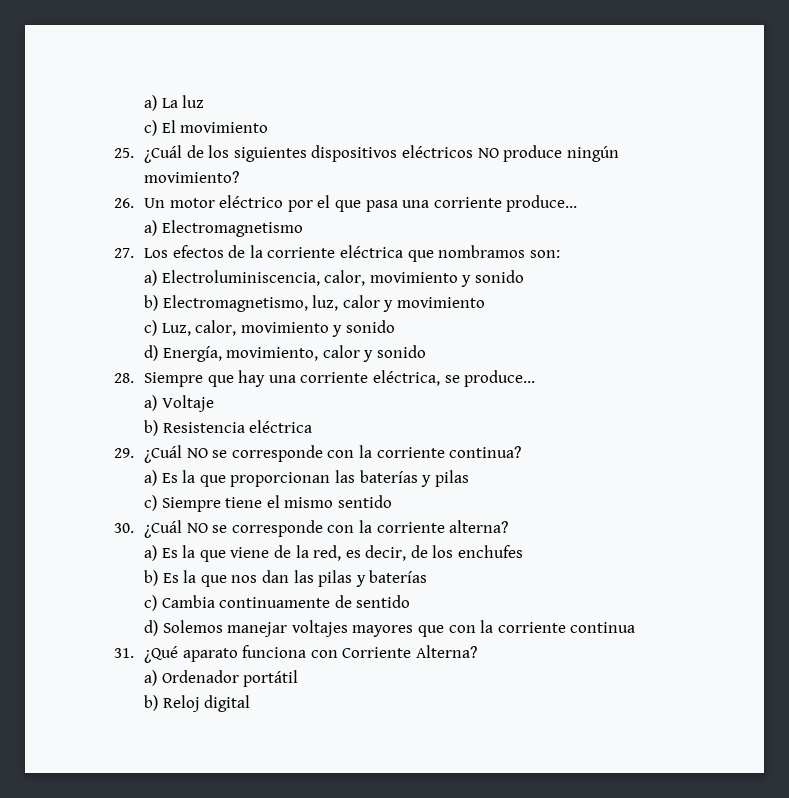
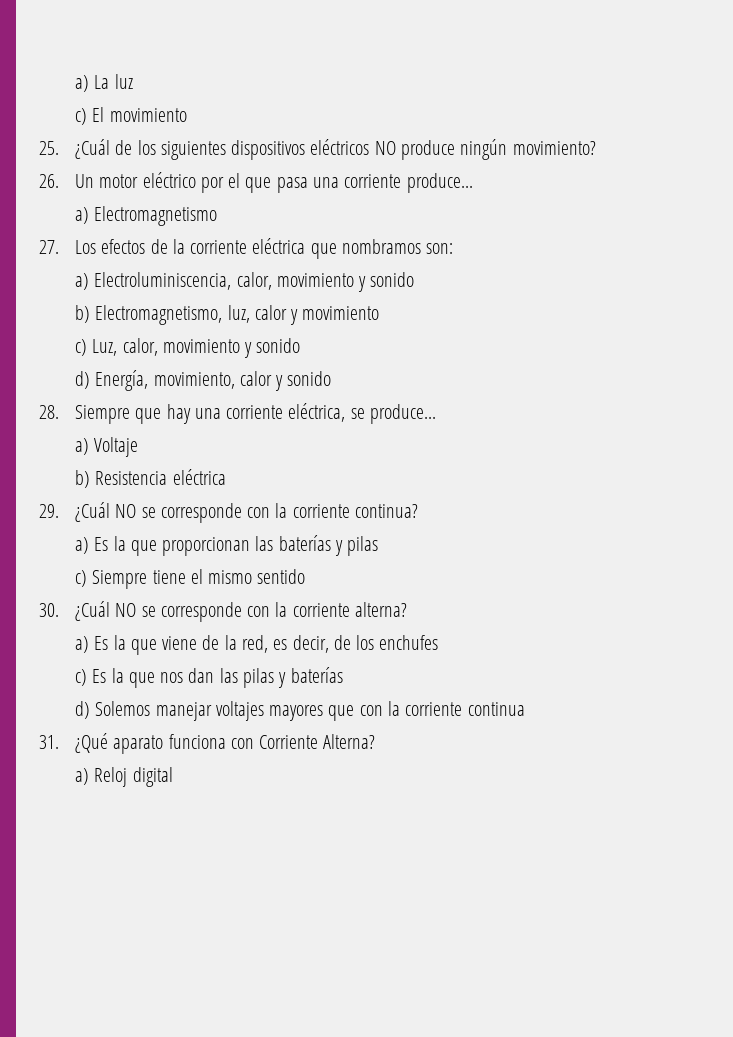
[143,570,158,586] b) -> [75,669,88,686] c)
[143,595,411,611] // c) Cambia continuamente de sentido -> (343, 675) none
[161,670,299,687] [143,695,158,711] Ordenador portátil // b) -> (90, 776) none

